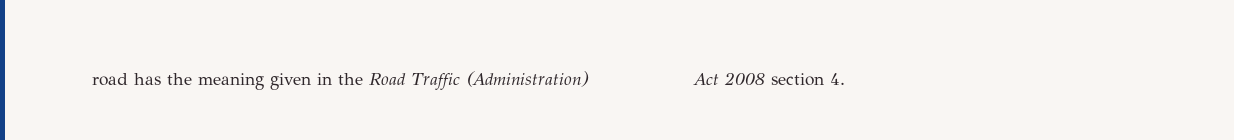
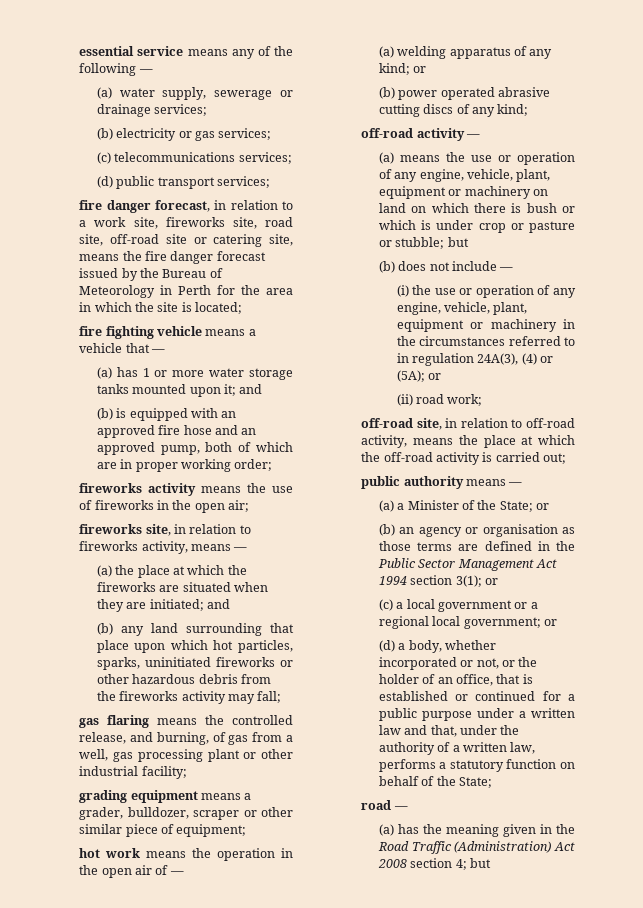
[92,73,129,86] road -> [79,46,293,59] [79,63,153,76] [96,87,293,100] [96,104,208,117] [96,128,272,141] [96,152,292,164] [96,176,271,189] [79,200,294,213] [79,217,293,229] [79,234,293,247] [79,251,266,264] [79,268,223,281] [79,285,293,298] [79,302,243,314] [79,326,256,339] [79,343,166,353] [96,367,293,380] [96,384,263,397] [96,408,237,421] [96,425,257,438] [96,442,293,455] [96,459,273,472] [79,483,293,496] [79,500,250,513] [79,524,251,536] [79,541,248,554] [96,565,247,578] [96,582,269,592] [96,599,231,612] [96,623,294,636] [96,640,293,653] [96,657,293,670] [96,674,272,684] [96,691,282,704] [79,715,293,728] [79,732,293,745] [79,749,293,762] [79,766,187,779] [79,790,252,803] [79,807,293,820] [79,824,247,837] [79,848,293,861] [79,865,184,878] [378,46,553,59] [378,63,427,75] [378,87,551,100] [378,104,529,117] [361,128,481,141] [378,152,575,165] [378,169,551,182] [378,186,549,199] [378,203,575,213] [378,220,575,233] [378,237,469,249] [378,261,514,273] [396,285,576,298] [396,302,528,315] [396,319,575,332] [396,336,575,346] [396,353,554,366] [396,370,441,382] [396,394,483,406] [361,418,575,430] [361,435,575,448] [361,452,567,465] [361,476,523,489] [378,500,550,512] [378,524,575,537] [378,541,575,551] [377,558,558,571] [378,575,499,587] [378,599,538,612] [378,616,558,629] [378,640,497,653] [378,657,538,670] [378,674,533,686] [378,691,575,701] [378,708,575,721] [378,725,520,737] [378,742,536,755] [378,759,575,772] [378,776,493,788] [361,800,408,810] [378,824,394,836] essential service means any of the following — // (a) water supply, sewerage or drainage services; // (b) electricity or gas services; // (c) telecommunications services; // (d) public transport services; // fire danger forecast, in relation to a work site, fireworks site, road site, off-road site or catering site, means the fire danger forecast issued by the Bureau of Meteorology in Perth for the area in which the site is located; // fire fighting vehicle means a vehicle that — // (a) has 1 or more water storage tanks mounted upon it; and // (b) is equipped with an approved fire hose and an approved pump, both of which are in proper working order; // fireworks activity means the use of fireworks in the open air; // fireworks site, in relation to fireworks activity, means — // (a) the place at which the fireworks are situated when they are initiated; and // (b) any land surrounding that place upon which hot particles, sparks, uninitiated fireworks or other hazardous debris from the fireworks activity may fall; // gas flaring means the controlled release, and burning, of gas from a well, gas processing plant or other industrial facility; // grading equipment means a grader, bulldozer, scraper or other similar piece of equipment; // hot work means the operation in the open air of — // (a) welding apparatus of any kind; or // (b) power operated abrasive cutting discs of any kind; // off-road activity — // (a) means the use or operation of any engine, vehicle, plant, equipment or machinery on land on which there is bush or which is under crop or pasture or stubble; but // (b) does not include — // (i) the use or operation of any engine, vehicle, plant, equipment or machinery in the circumstances referred to in regulation 24A(3), (4) or (5A); or // (ii) road work; // off-road site, in relation to off-road activity, means the place at which the off-road activity is carried out; // public authority means — // (a) a Minister of the State; or // (b) an agency or organisation as those terms are defined in the Public Sector Management Act 1994 section 3(1); or // (c) a local government or a regional local government; or // (d) a body, whether incorporated or not, or the holder of an office, that is established or continued for a public purpose under a written law and that, under the authority of a written law, performs a statutory function on behalf of the State; // road — // (a)
[830,73,846,85] 4. -> [455,858,492,870] 4; but

